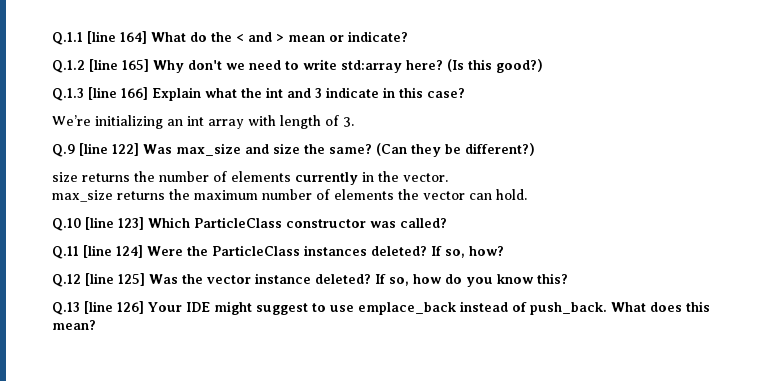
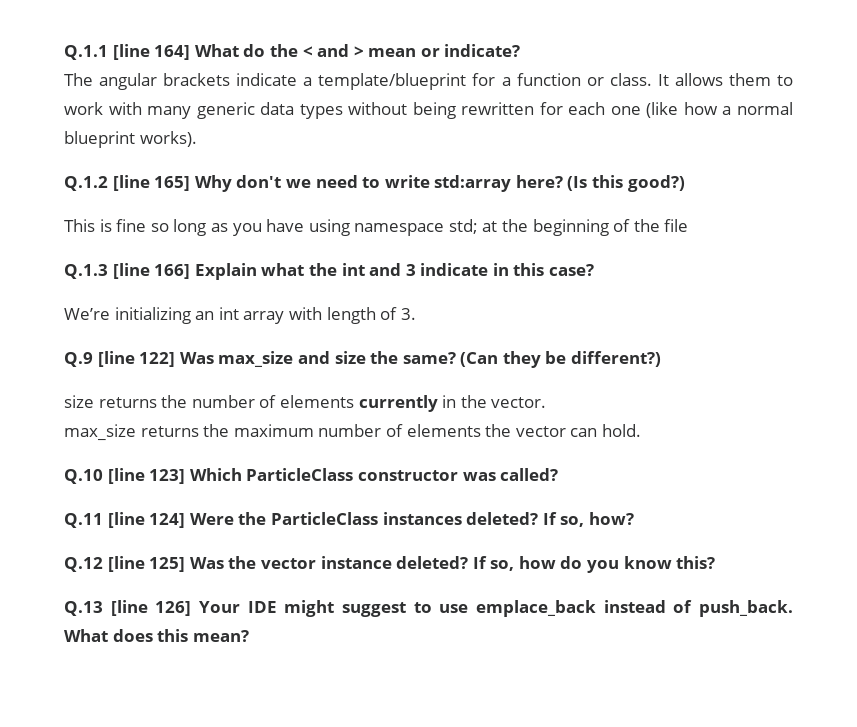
(408, 36) none -> [64,73,793,90] [64,102,793,119] [64,131,197,148] // The angular brackets indicate a template/blueprint for a function or class. It allows them to work with many generic data types without being rewritten for each one (like how a normal blueprint works).
(543, 66) none -> [64,219,689,236] // This is fine so long as you have using namespace std; at the beginning of the file

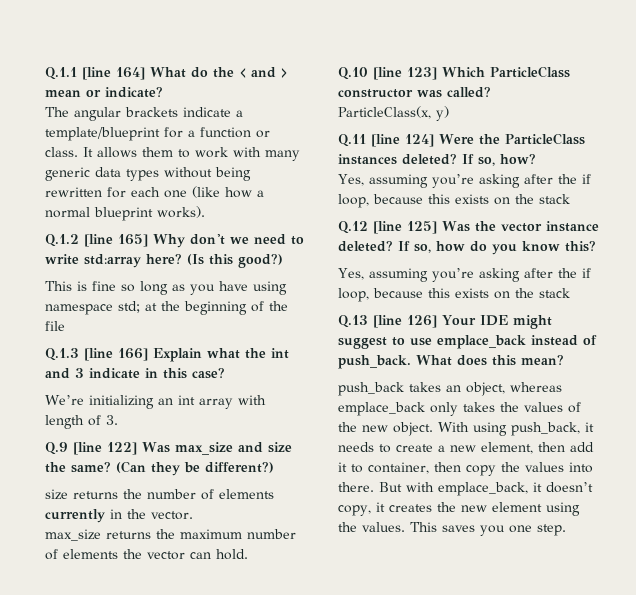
(559, 474) none -> [338,106,449,121] // ParticleClass(x, y)
(634, 518) none -> [338,174,591,188] [338,194,570,208] // Yes, assuming you’re asking after the if loop, because this exists on the stack
(716, 562) none -> [338,268,591,282] [338,288,570,302] // Yes, assuming you’re asking after the if loop, because this exists on the stack
(249, 636) none -> [338,382,562,396] [338,402,581,416] [338,422,594,436] [338,442,594,454] [338,462,593,476] [338,482,593,496] [338,502,580,516] [338,522,566,536] // push_back takes an object, whereas emplace_back only takes the values of the new object. With using push_back, it needs to create a new element, then add it to container, then copy the values into there. But with emplace_back, it doesn’t copy, it creates the new element using the values. This saves you one step.

